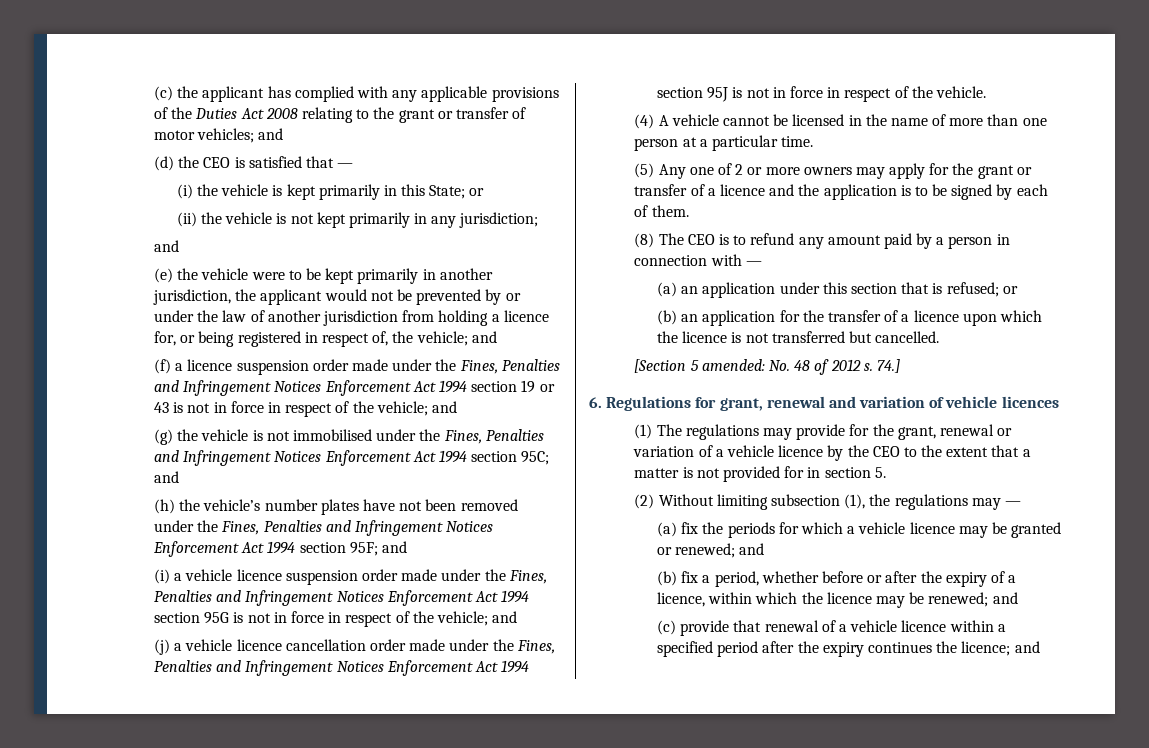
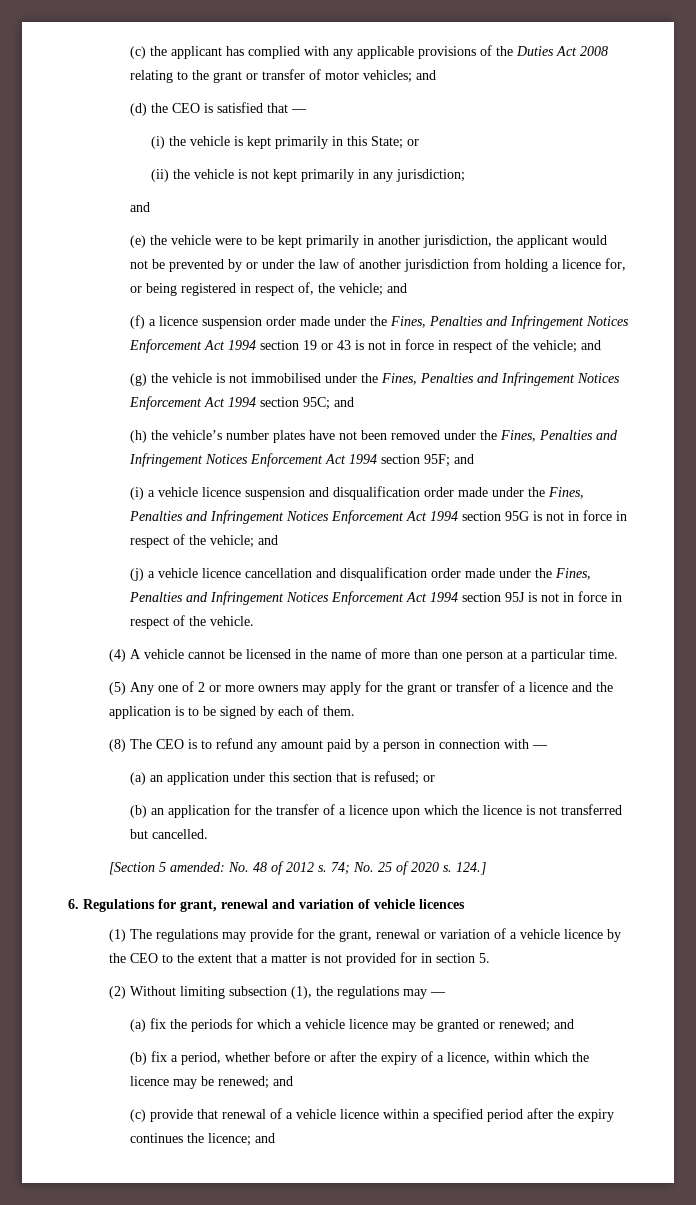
(358, 577) none -> [308,486,420,500] and disqualification
(366, 645) none -> [315,567,427,581] and disqualification
[876,359,900,373] 74.] -> [331,861,487,875] 74; No. 25 of 2020 s. 124.]

